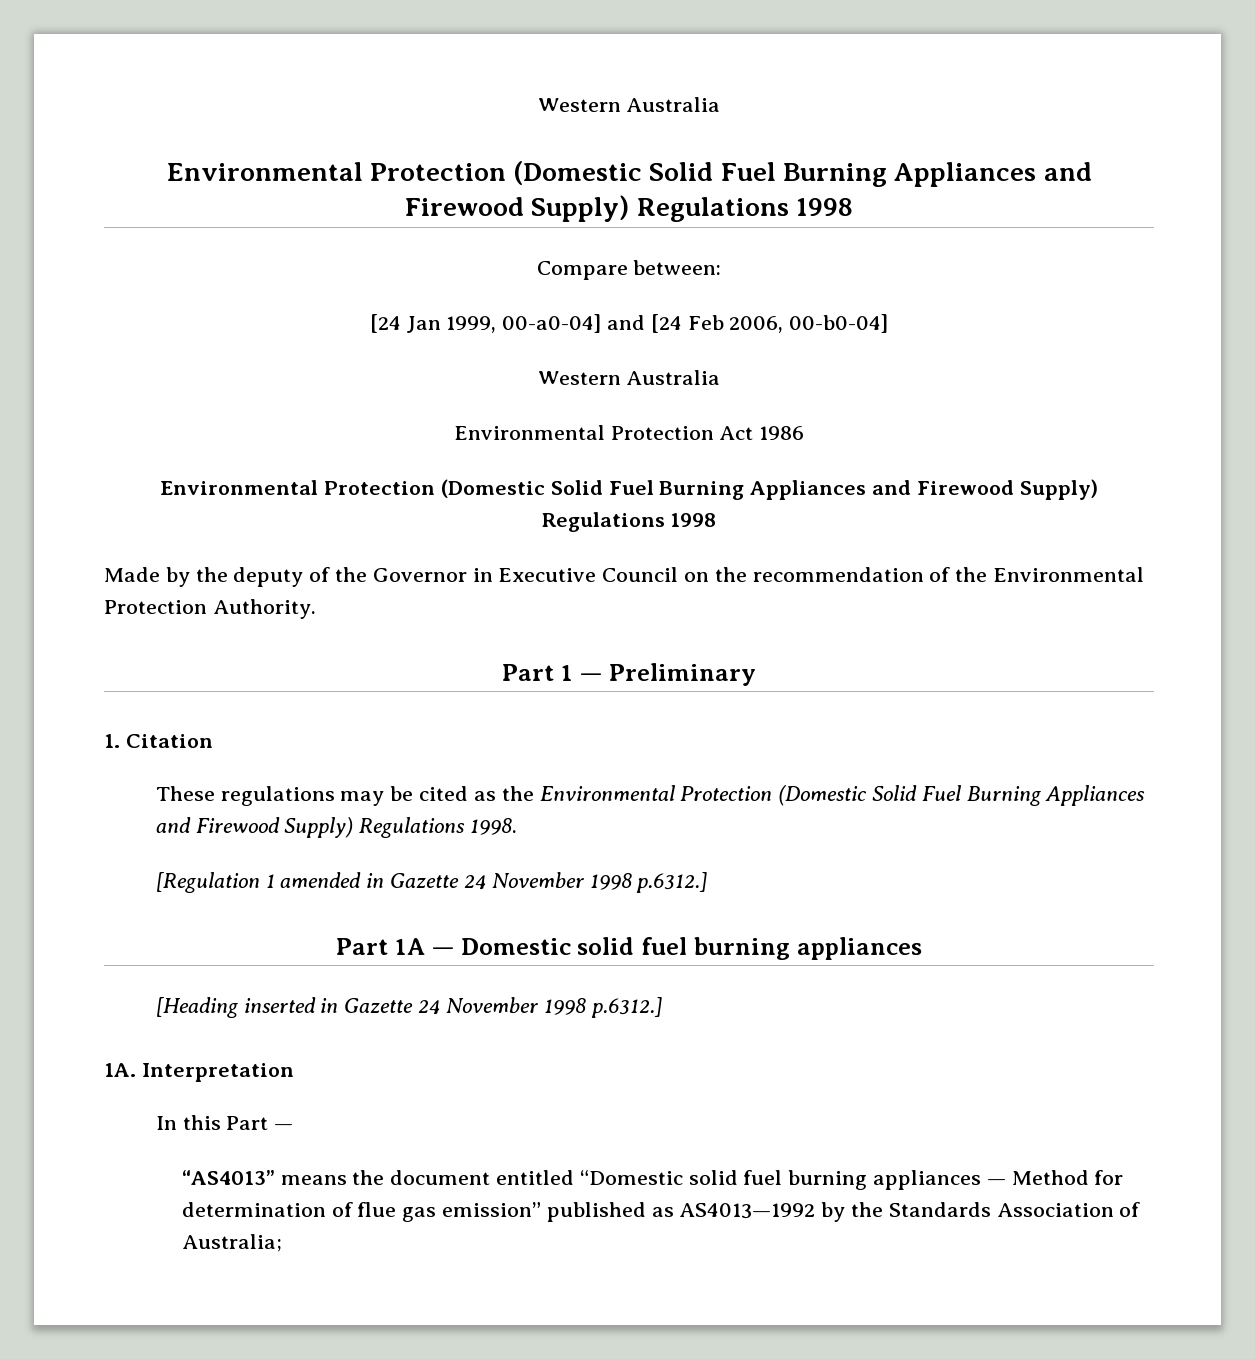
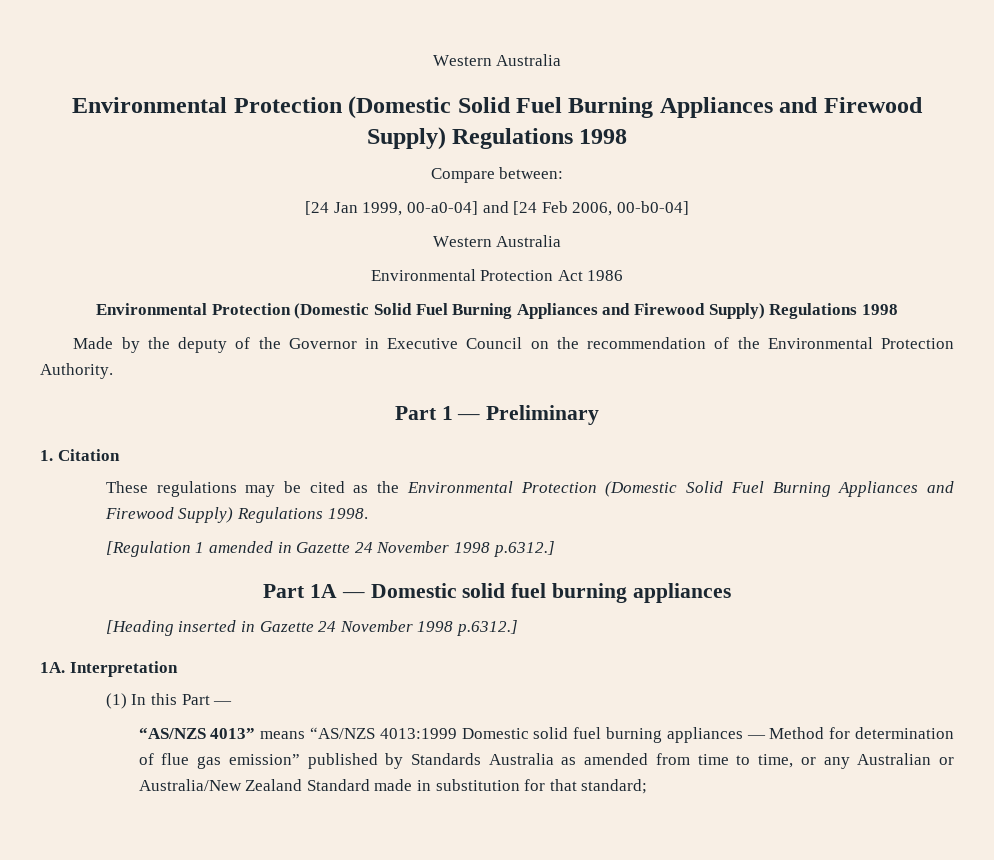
(294, 1072) none -> [105,693,127,709] (1)
[181,1170,683,1185] “AS4013” means the document entitled “Domestic -> [138,727,529,739] “AS/NZS 4013” means “AS/NZS 4013:1999 Domestic
[651,1202,1141,1222] [181,1234,282,1252] as AS4013—1992 by the Standards Association of Australia; -> [385,753,954,769] [138,779,648,794] by Standards Australia as amended from time to time, or any Australian or Australia/New Zealand Standard made in substitution for that standard;

